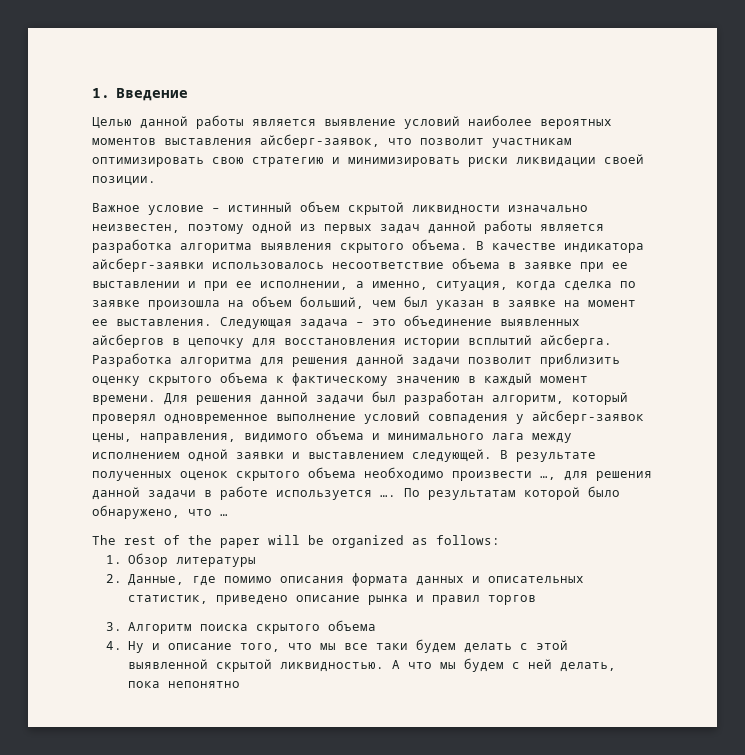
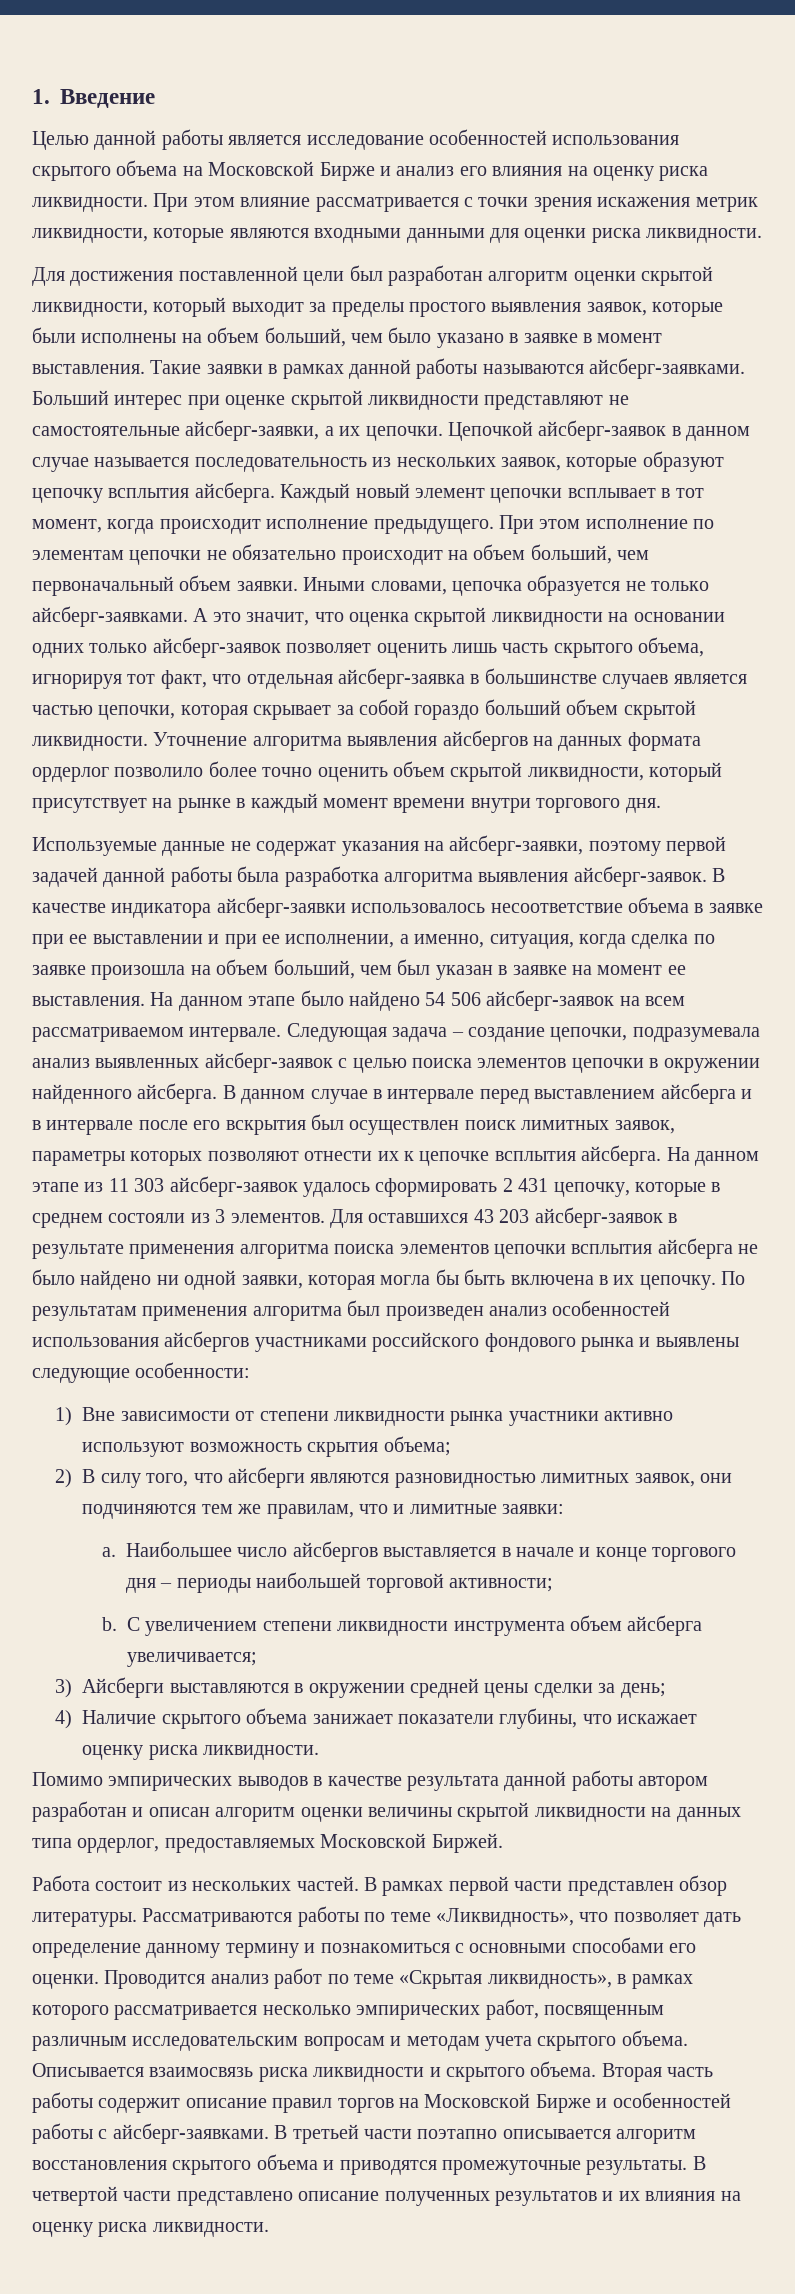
[324,115,612,129] [92,134,572,148] [92,154,644,167] [92,176,156,186] [92,201,588,215] [92,220,604,234] выявление условий наиболее вероятных моментов выставления айсберг-заявок, что позволит участникам оптимизировать свою стратегию и минимизировать риски ликвидации своей позиции. // Важное условие – истинный объем скрытой ликвидности изначально неизвестен, поэтому одной из первых задач данной работы является -> [306,129,680,150] [32,160,709,181] [32,193,758,212] [32,228,763,243] [32,265,714,286] [32,297,724,317] [32,327,663,348] [32,358,746,379] [32,390,629,410] [32,420,751,441] [32,451,724,472] [32,482,704,503] [32,515,715,534] [32,544,650,565] [32,575,710,596] [32,606,725,627] [32,637,705,658] [32,668,747,689] [32,699,696,720] [32,730,701,751] [32,761,723,782] [32,793,661,813] [32,835,727,856] [32,866,280,887] исследование особенностей использования скрытого объема на Московской Бирже и анализ его влияния на оценку риска ликвидности. При этом влияние рассматривается с точки зрения искажения метрик ликвидности, которые являются входными данными для оценки риска ликвидности. // Для достижения поставленной цели был разработан алгоритм оценки скрытой ликвидности, который выходит за пределы простого выявления заявок, которые были исполнены на объем больший, чем было указано в заявке в момент выставления. Такие заявки в рамках данной работы называются айсберг-заявками. Больший интерес при оценке скрытой ликвидности представляют не самостоятельные айсберг-заявки, а их цепочки. Цепочкой айсберг-заявок в данном случае называется последовательность из нескольких заявок, которые образуют цепочку всплытия айсберга. Каждый новый элемент цепочки всплывает в тот момент, когда происходит исполнение предыдущего. При этом исполнение по элементам цепочки не обязательно происходит на объем больший, чем первоначальный объем заявки. Иными словами, цепочка образуется не только айсберг-заявками. А это значит, что оценка скрытой ликвидности на основании одних только айсберг-заявок позволяет оценить лишь часть скрытого объема, игнорируя тот факт, что отдельная айсберг-заявка в большинстве случаев является частью цепочки, которая скрывает за собой гораздо больший объем скрытой ликвидности. Уточнение алгоритма выявления айсбергов на данных формата ордерлог позволило более точно оценить объем скрытой ликвидности, который присутствует на рынке в каждый момент времени внутри торгового дня. // Используемые данные не содержат указания на айсберг-заявки, поэтому первой задачей данной работы была
[340,239,468,253] скрытого объема. -> [573,866,707,887] айсберг-заявок.
[220,315,580,329] [92,334,612,348] [92,353,620,367] [92,372,588,386] [92,391,628,405] [92,410,644,424] [92,429,572,443] [92,449,596,462] [92,467,652,481] [92,486,620,500] [92,505,228,519] [92,535,500,548] [106,553,257,567] [106,573,585,586] [128,595,537,605] [106,620,377,634] [106,639,569,653] [128,658,617,672] [128,681,241,688] Следующая задача – это объединение выявленных айсбергов в цепочку для восстановления истории всплытий айсберга. Разработка алгоритма для решения данной задачи позволит приблизить оценку скрытого объема к фактическому значению в каждый момент времени. Для решения данной задачи был разработан алгоритм, который проверял одновременное выполнение условий совпадения у айсберг-заявок цены, направления, видимого объема и минимального лага между исполнением одной заявки и выставлением следующей. В результате полученных оценок скрытого объема необходимо произвести …, для решения данной задачи в работе используется …. По результатам которой было обнаружено, что … // The rest of the paper will be organized as follows: // 1. Обзор литературы // 2. Данные, где помимо описания формата данных и описательных статистик, приведено описание рынка и правил торгов // 3. Алгоритм поиска скрытого объема // 4. Ну и описание того, что мы все таки будем делать с этой выявленной скрытой ликвидностью. А что мы будем с ней делать, пока непонятно -> [150,990,685,1011] [32,1023,760,1042] [32,1052,760,1073] [32,1083,752,1104] [32,1114,675,1135] [32,1145,759,1166] [32,1176,721,1197] [32,1207,677,1228] [32,1238,759,1259] [32,1269,746,1290] [32,1300,671,1321] [32,1331,739,1352] [32,1362,251,1383] [55,1407,674,1426] [82,1436,451,1457] [55,1467,732,1488] [82,1504,565,1519] [101,1541,737,1562] [125,1572,553,1593] [101,1615,703,1636] [126,1652,257,1667] [55,1677,666,1698] [55,1708,698,1729] [82,1745,320,1760] [32,1770,709,1791] [32,1801,741,1822] [32,1833,503,1853] [32,1875,727,1896] [32,1906,742,1927] [32,1937,697,1958] [32,1968,693,1989] [32,1999,664,2020] [32,2030,688,2051] [32,2061,714,2082] [32,2092,731,2113] [32,2123,697,2144] [32,2154,706,2175] [32,2186,741,2206] [32,2222,269,2237] На данном этапе было найдено 54 506 айсберг-заявок на всем рассматриваемом интервале. Следующая задача – создание цепочки, подразумевала анализ выявленных айсберг-заявок с целью поиска элементов цепочки в окружении найденного айсберга. В данном случае в интервале перед выставлением айсберга и в интервале после его вскрытия был осуществлен поиск лимитных заявок, параметры которых позволяют отнести их к цепочке всплытия айсберга. На данном этапе из 11 303 айсберг-заявок удалось сформировать 2 431 цепочку, которые в среднем состояли из 3 элементов. Для оставшихся 43 203 айсберг-заявок в результате применения алгоритма поиска элементов цепочки всплытия айсберга не было найдено ни одной заявки, которая могла бы быть включена в их цепочку. По результатам применения алгоритма был произведен анализ особенностей использования айсбергов участниками российского фондового рынка и выявлены следующие особенности: // 1) Вне зависимости от степени ликвидности рынка участники активно используют возможность скрытия объема; // 2) В силу того, что айсберги являются разновидностью лимитных заявок, они подчиняются тем же правилам, что и лимитные заявки: // a. Наибольшее число айсбергов выставляется в начале и конце торгового дня – периоды наибольшей торговой активности; // b. С увеличением степени ликвидности инструмента объем айсберга увеличивается; // 3) Айсберги выставляются в окружении средней цены сделки за день; // 4) Наличие скрытого объема занижает показатели глубины, что искажает оценку риска ликвидности. // Помимо эмпирических выводов в качестве результата данной работы автором разработан и описан алгоритм оценки величины скрытой ликвидности на данных типа ордерлог, предоставляемых Московской Биржей. // Работа состоит из нескольких частей. В рамках первой части представлен обзор литературы. Рассматриваются работы по теме «Ликвидность», что позволяет дать определение данному термину и познакомиться с основными способами его оценки. Проводится анализ работ по теме «Скрытая ликвидность», в рамках которого рассматривается несколько эмпирических работ, посвященным различным исследовательским вопросам и методам учета скрытого объема. Описывается взаимосвязь риска ликвидности и скрытого объема. Вторая часть работы содержит описание правил торгов на Московской Бирже и особенностей работы с айсберг-заявками. В третьей части поэтапно описывается алгоритм восстановления скрытого объема и приводятся промежуточные результаты. В четвертой части представлено описание полученных результатов и их влияния на оценку риска ликвидности.

